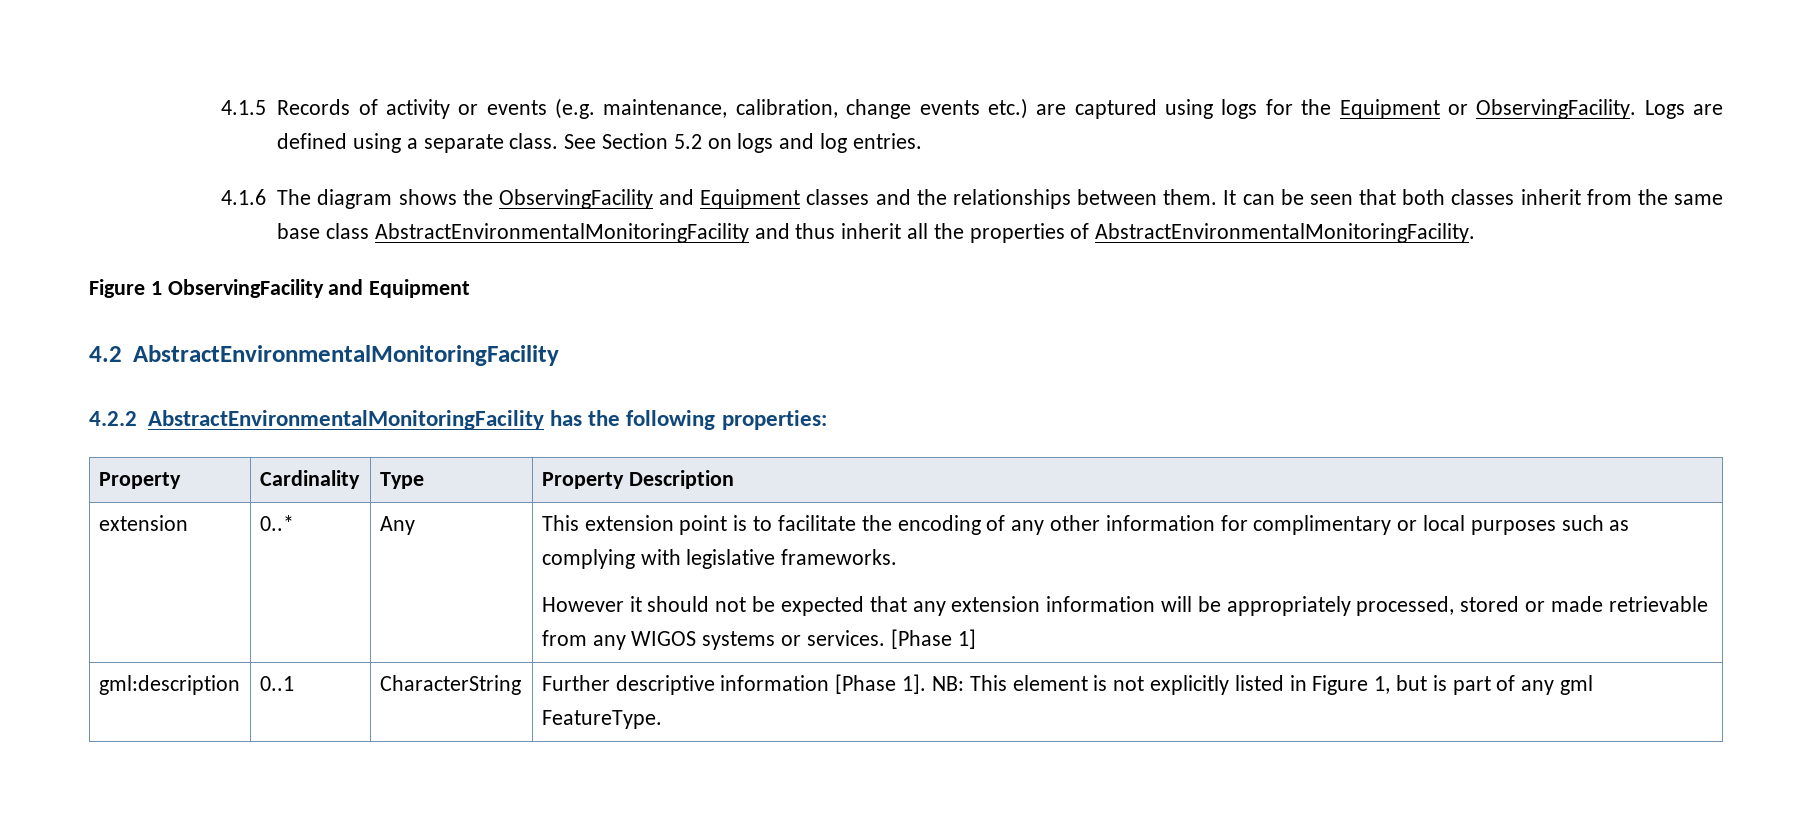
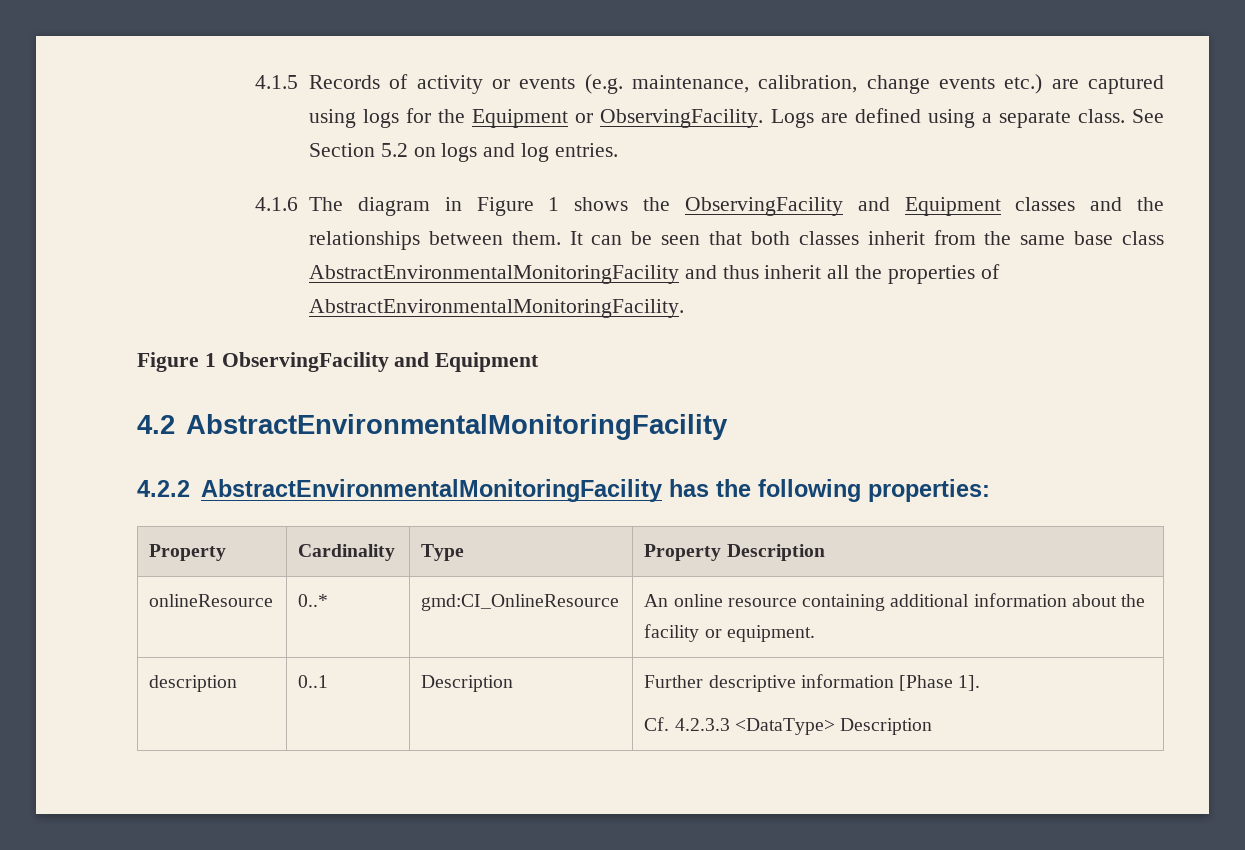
(393, 199) none -> [444,197,560,216] in Figure 1
[98,515,188,531] extension -> [149,594,274,607] onlineResource
[379,516,415,535] [541,515,1630,535] [541,549,898,569] [541,596,1708,616] [541,629,976,650] [98,675,240,695] Any | This extension point is to facilitate the encoding of any other information for complimentary or local purposes such as complying with legislative frameworks. // However it should not be expected that any extension information will be appropriately processed, stored or made retrievable from any WIGOS systems or services. [Phase 1] // gml:description -> [421,594,620,611] [644,593,1146,611] [644,624,815,642] [149,675,238,692] gmd:CI_OnlineResource | An online resource containing additional information about the facility or equipment. // description
[379,675,521,695] CharacterString -> [421,675,514,692] Description
[931,675,1593,695] [541,710,662,729] NB: This element is not explicitly listed in Figure 1, but is part of any gml FeatureType. -> [644,717,933,735] // Cf. 4.2.3.3 <DataType> Description

